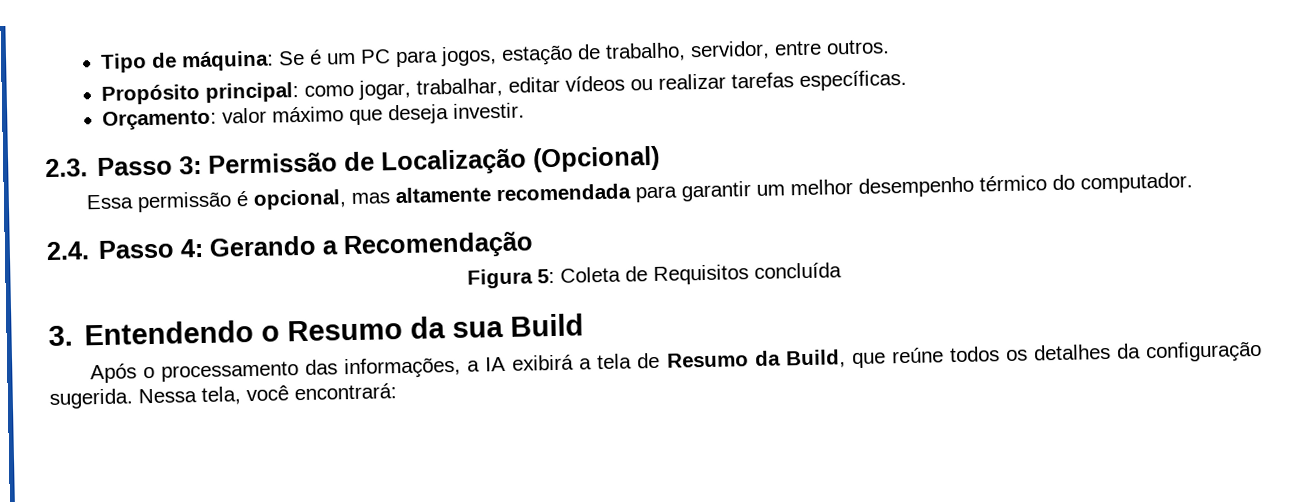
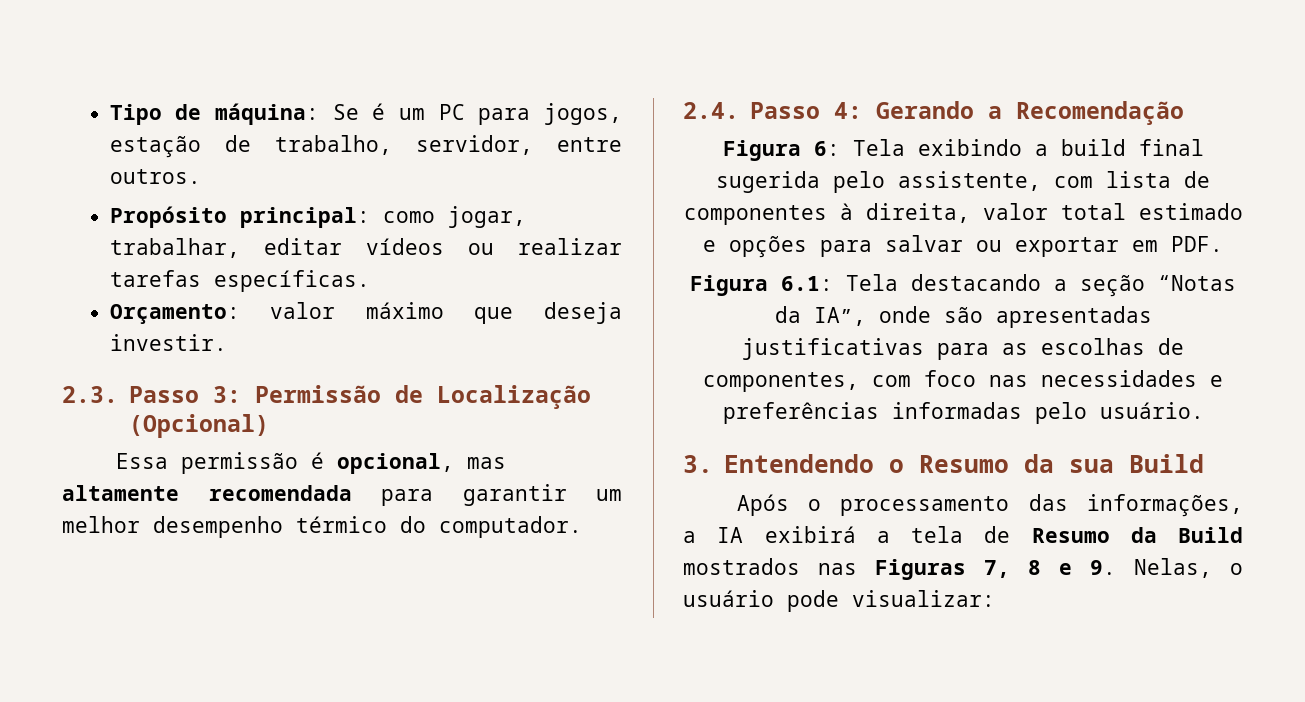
[536,262,842,286] 5: Coleta de Requisitos concluída -> [813,139,1204,156] [716,171,1210,193] [683,203,1243,225] [703,235,1223,258] [690,274,1236,297] [774,306,1152,328] [742,338,1184,360] [703,370,1223,392] [722,402,1204,424] 6: Tela exibindo a build final sugerida pelo assistente, com lista de componentes à direita, valor total estimado e opções para salvar ou exportar em PDF. // Figura 6.1: Tela destacando a seção “Notas da IA”, onde são apresentadas justificativas para as escolhas de componentes, com foco nas necessidades e preferências informadas pelo usuário.
[785,340,1263,369] [49,383,397,410] Build, que reúne todos os detalhes da configuração sugerida. Nessa tela, você encontrará: -> [1178,527,1243,543] [683,558,1243,580] [683,590,995,612] Build mostrados nas Figuras 7, 8 e 9. Nelas, o usuário pode visualizar:

